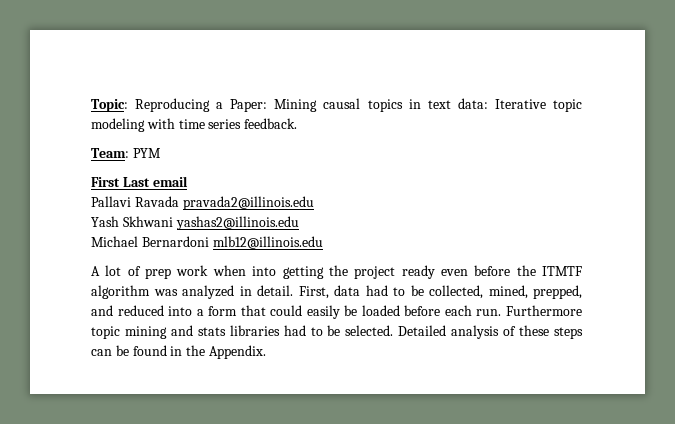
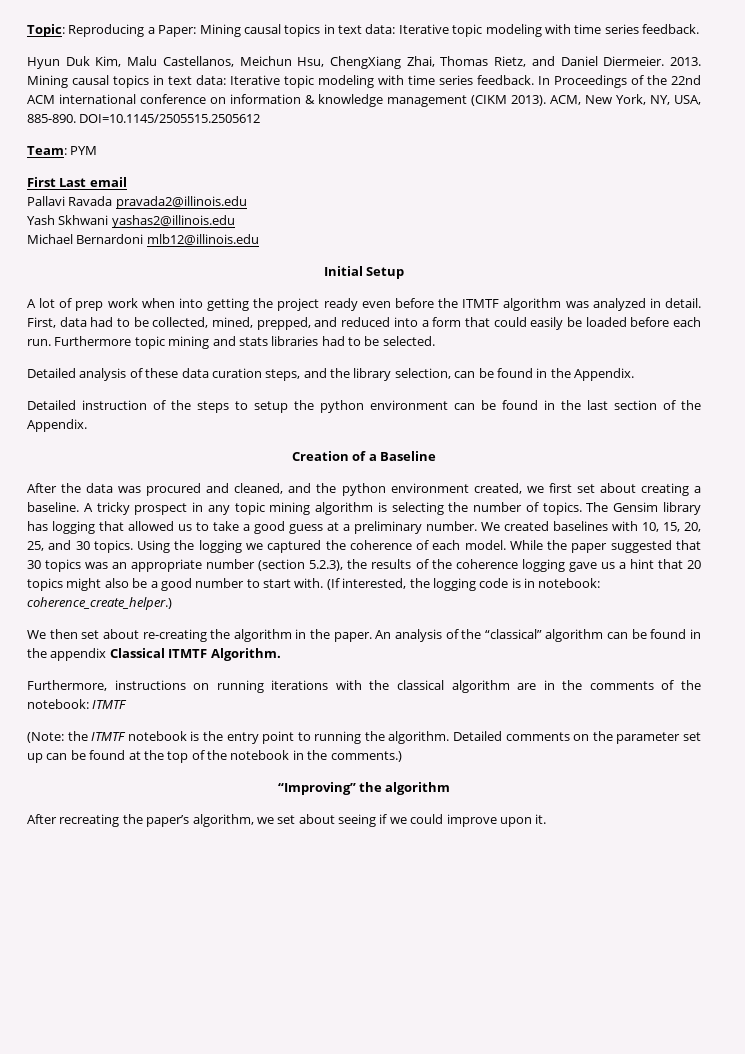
(298, 123) none -> [27,56,701,69] [27,75,701,88] [27,94,701,107] [27,114,261,123] // Hyun Duk Kim, Malu Castellanos, Meichun Hsu, ChengXiang Zhai, Thomas Rietz, and Daniel Diermeier. 2013. Mining causal topics in text data: Iterative topic modeling with time series feedback. In Proceedings of the 22nd ACM international conference on information & knowledge management (CIKM 2013). ACM, New York, NY, USA, 885-890. DOI=10.1145/2505515.2505612
(323, 242) none -> [323,266,405,279] // Initial Setup
(394, 330) none -> (435, 341) //
[554,327,583,339] steps -> [181,368,451,381] data curation steps, and the library selection,
(266, 352) none -> [27,400,701,413] [27,419,87,432] [291,451,437,461] [27,483,701,496] [27,502,701,515] [27,521,701,534] [27,540,702,553] [27,559,701,572] [27,578,601,591] [27,597,172,610] [27,629,702,642] [27,648,281,661] [27,680,701,693] [27,699,128,709] [27,731,701,744] [27,750,402,763] [277,782,451,795] [27,814,547,827] // Detailed instruction of the steps to setup the python environment can be found in the last section of the Appendix. // Creation of a Baseline // After the data was procured and cleaned, and the python environment created, we first set about creating a baseline. A tricky prospect in any topic mining algorithm is selecting the number of topics. The Gensim library has logging that allowed us to take a good guess at a preliminary number. We created baselines with 10, 15, 20, 25, and 30 topics. Using the logging we captured the coherence of each model. While the paper suggested that 30 topics was an appropriate number (section 5.2.3), the results of the coherence logging gave us a hint that 20 topics might also be a good number to start with. (If interested, the logging code is in notebook: coherence_create_helper.) // We then set about re-creating the algorithm in the paper. An analysis of the “classical” algorithm can be found in the appendix Classical ITMTF Algorithm. // Furthermore, instructions on running iterations with the classical algorithm are in the comments of the notebook: ITMTF // (Note: the ITMTF notebook is the entry point to running the algorithm. Detailed comments on the parameter set up can be found at the top of the notebook in the comments.) // “Improving” the algorithm // After recreating the paper’s algorithm, we set about seeing if we could improve upon it.

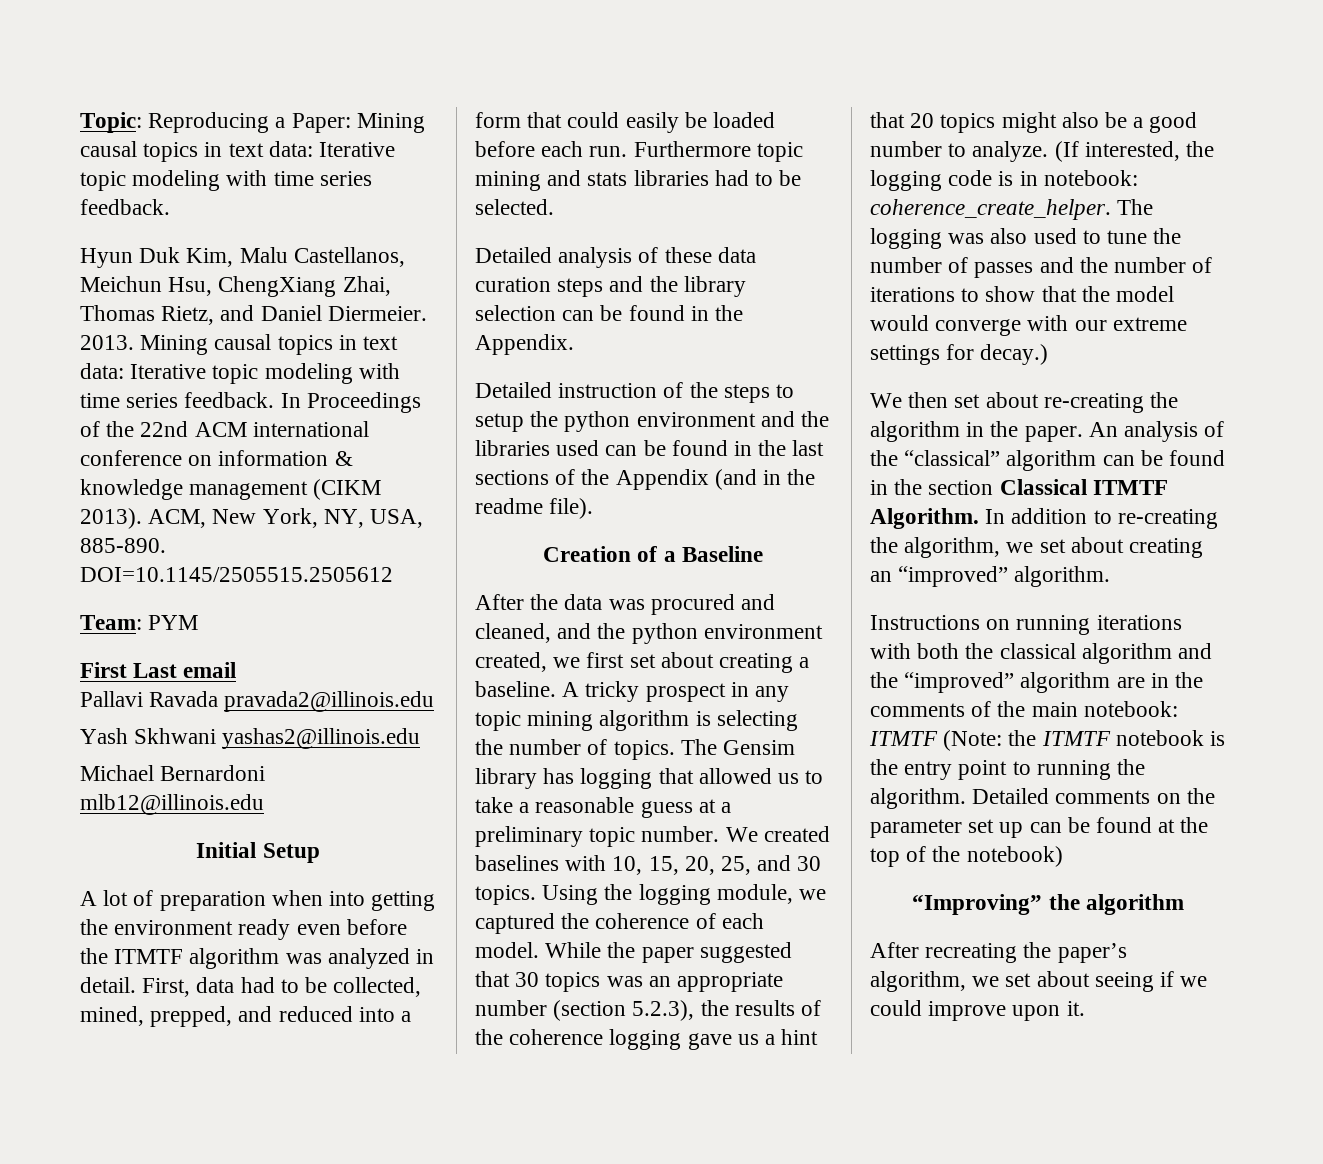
[75,298,138,311] prep work -> [159,891,266,911] preparation
[277,298,320,311] project -> [114,920,234,935] environment
[265,369,301,381] steps, -> [557,278,604,297] steps
[394,368,451,379] selection, -> [475,305,556,321] selection
(448, 405) none -> [760,411,830,427] [475,440,600,456] and the libraries used
[614,400,701,410] [27,419,87,432] section of the Appendix. -> [475,469,816,490] [475,498,594,519] sections of the Appendix (and in the readme file).
[254,521,285,534] good -> [535,797,635,813] reasonable
(422, 527) none -> [589,827,636,847] topic
(242, 546) none -> [716,884,793,904] module,
[263,578,324,588] start with. -> [972,141,1049,162] analyze.
[27,597,172,610] coherence_create_helper.) -> [870,199,1154,220] [870,228,1182,249] [870,257,1213,278] [870,286,1175,302] [870,315,1187,336] [870,344,1049,365] coherence_create_helper. The logging was also used to tune the number of passes and the number of iterations to show that the model would converge with our extreme settings for decay.)
[50,648,107,661] appendix -> [928,480,994,495] section
[27,680,186,691] // Furthermore, instructions -> [985,508,1218,529] [870,537,1204,558] [870,566,1111,587] [870,615,980,630] In addition to re-creating the algorithm, we set about creating an “improved” algorithm. // Instructions
(362, 685) none -> [917,643,960,659] both
(510, 686) none -> [1178,643,1213,659] [870,672,1111,693] and the “improved” algorithm
(701, 685) none -> [1031,702,1078,717] main
(128, 704) // -> (938, 738) none
[230,750,402,762] notebook in the comments.) -> [966,846,1063,867] notebook)

